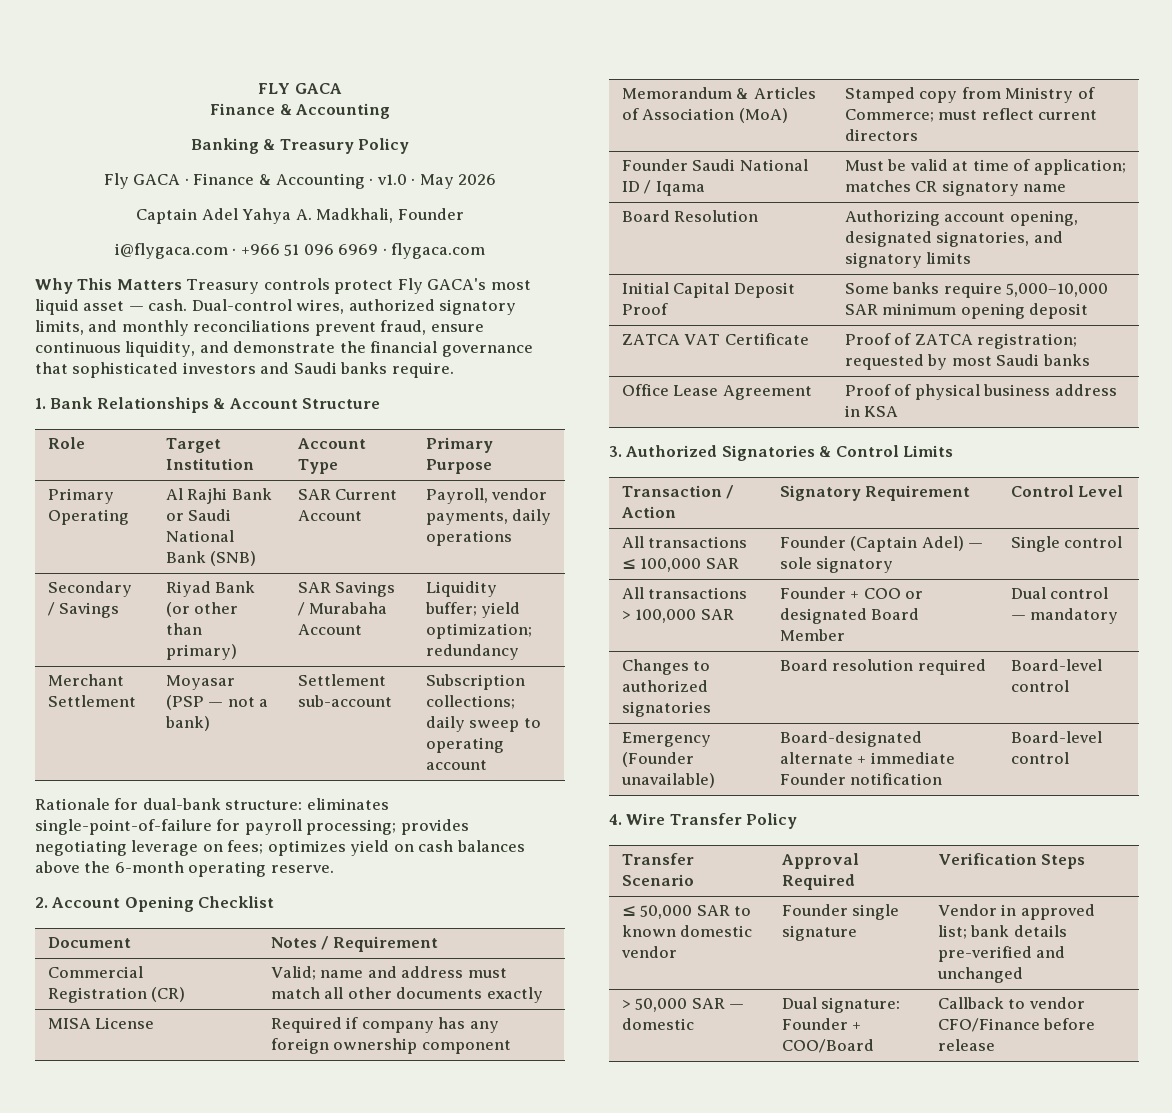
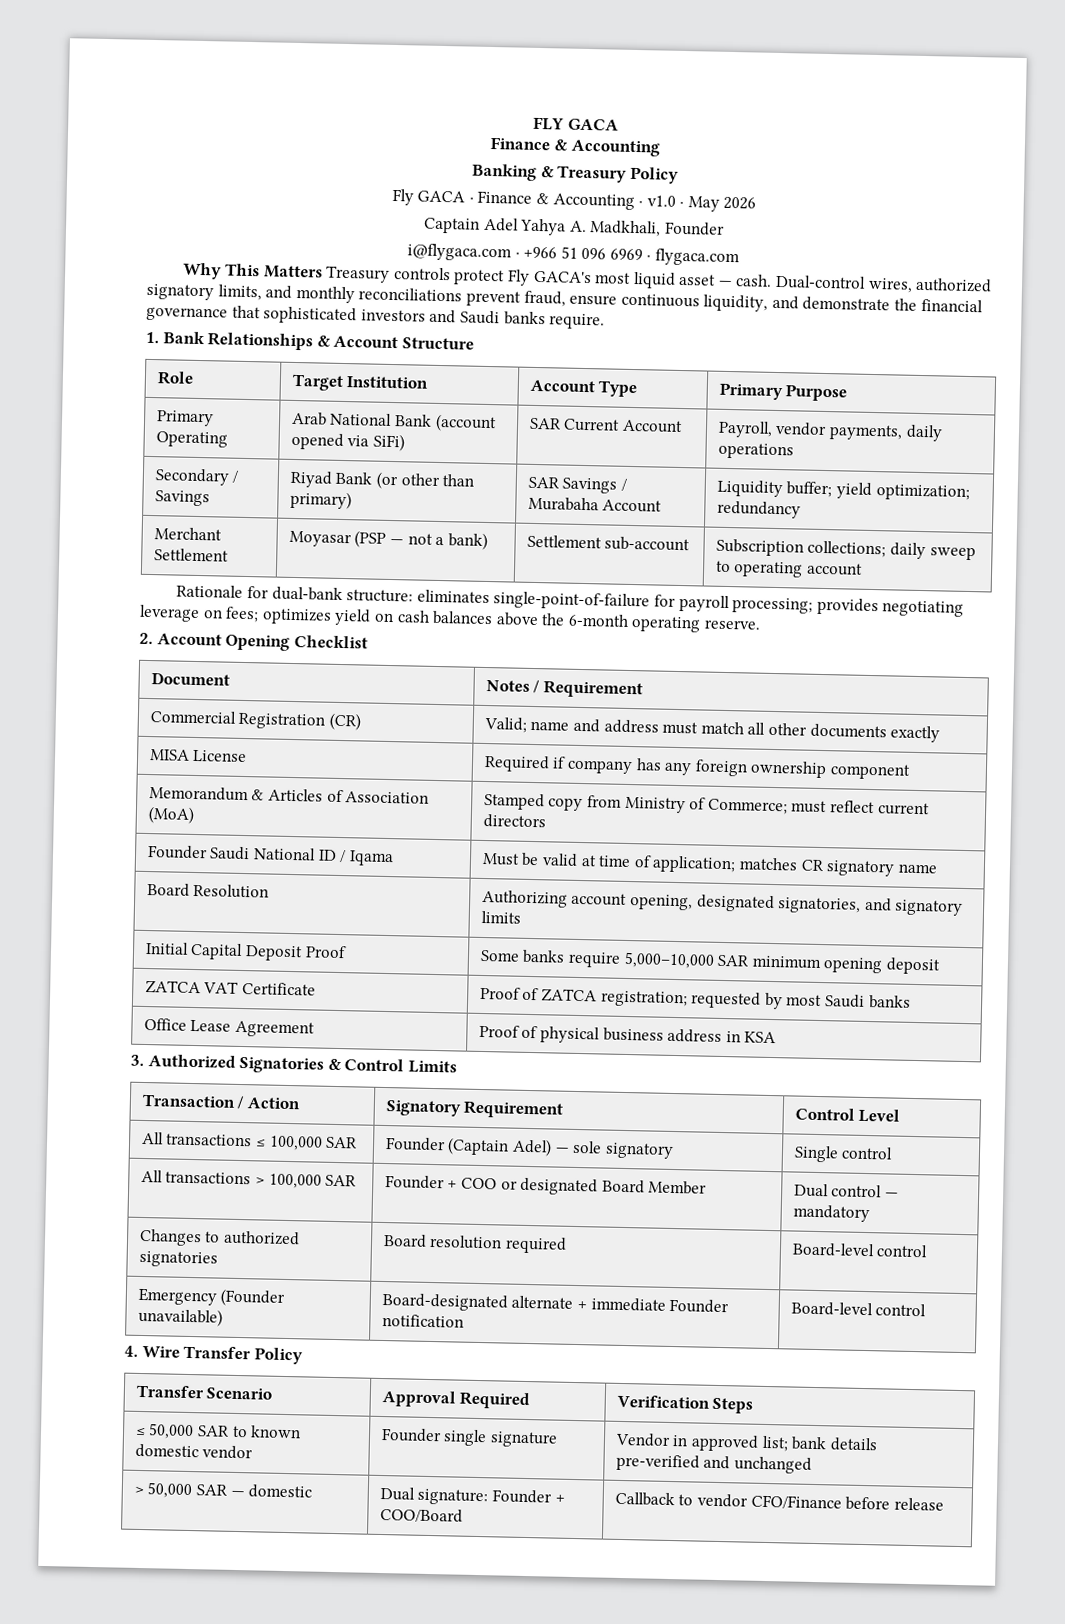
[166,488,272,504] [166,509,232,521] [166,530,235,542] [166,551,257,566] Al Rajhi Bank or Saudi National Bank (SNB) -> [290,411,497,433] [290,432,405,452] Arab National Bank (account opened via SiFi)

